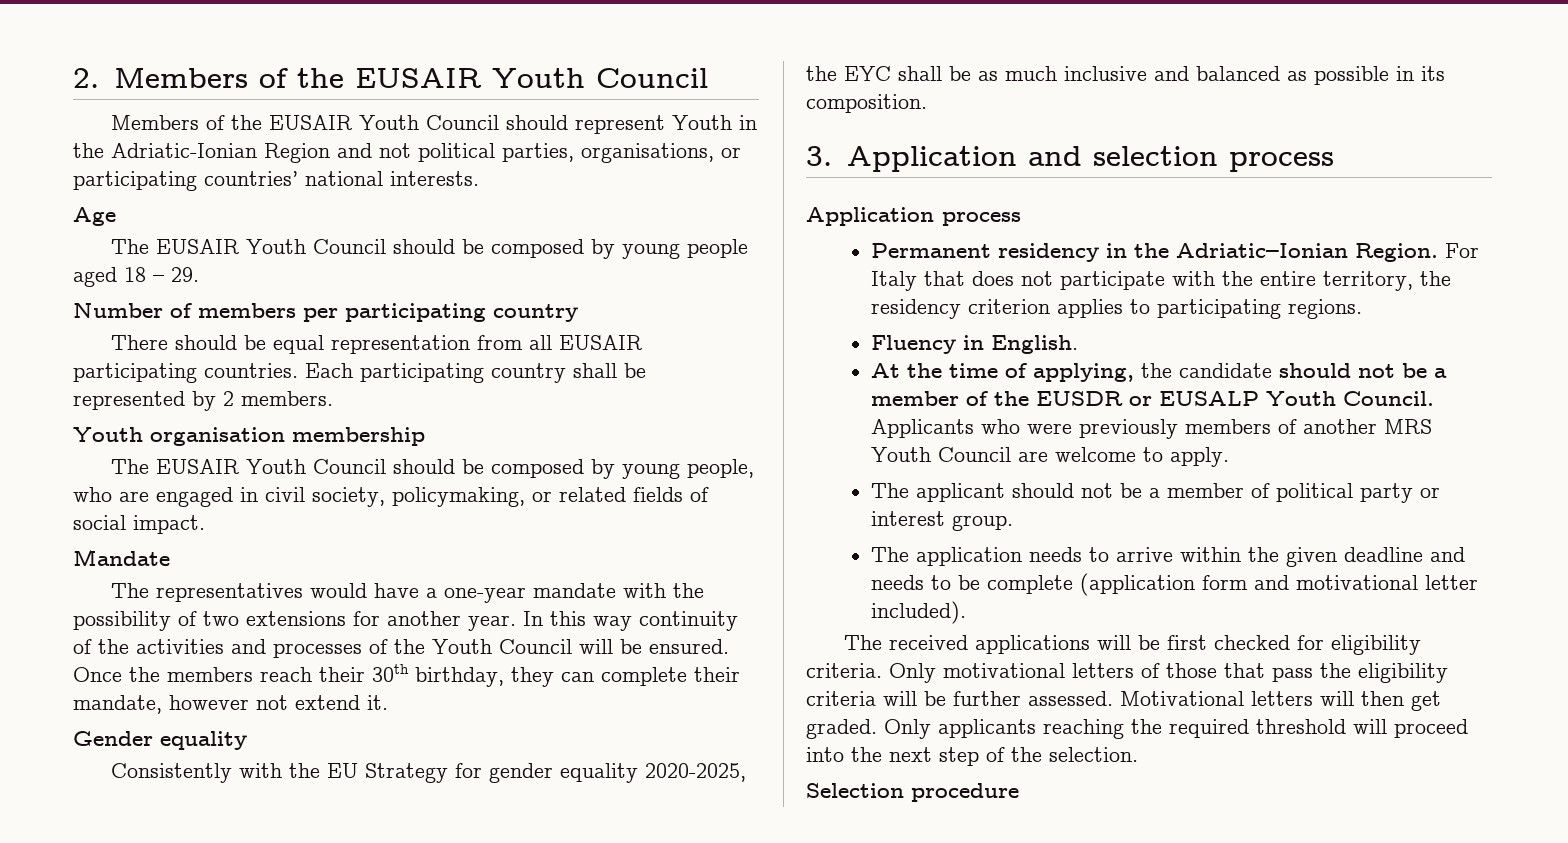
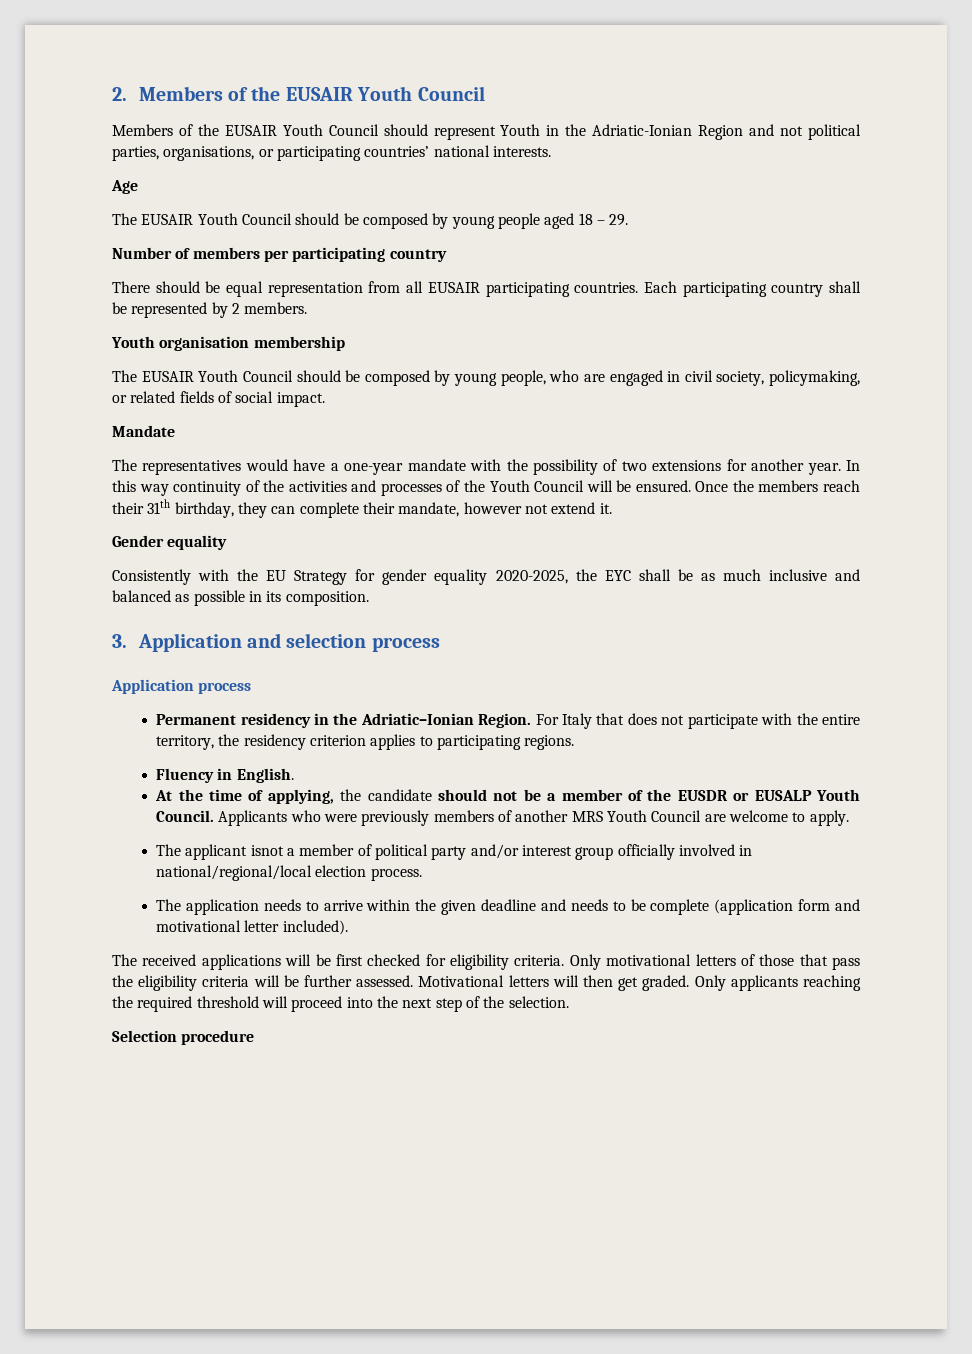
[372,664,409,682] 30th -> [147,499,171,514] 31th
[1012,483,1143,498] should not be -> [250,845,284,856] isnot
[1420,487,1441,498] [871,511,1014,531] or interest group. -> [470,844,753,860] [156,865,422,881] and/or interest group officially involved in national/regional/local election process.

